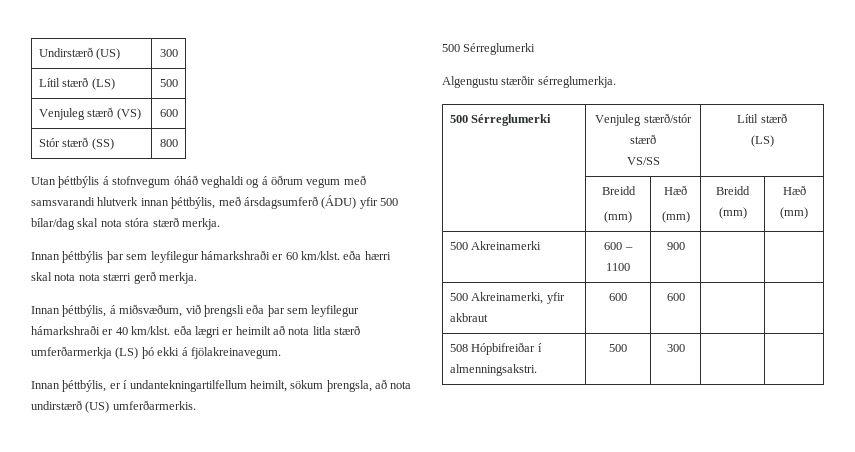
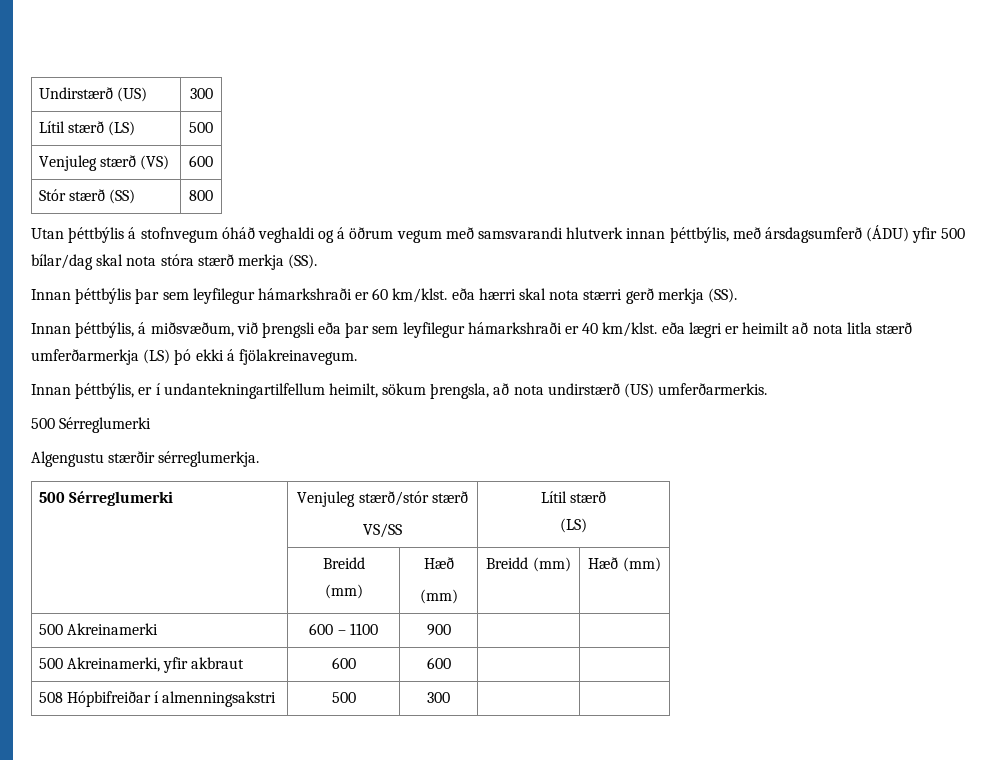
[181,218,220,230] merkja. -> [237,254,318,270] merkja (SS).
[78,273,100,281] nota -> (580, 295) none
[158,272,197,284] merkja. -> [657,288,737,304] merkja (SS).
[449,364,537,376] almenningsakstri. -> [162,691,277,707] almenningsakstri

